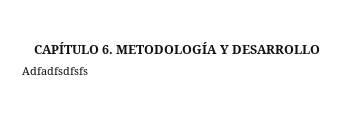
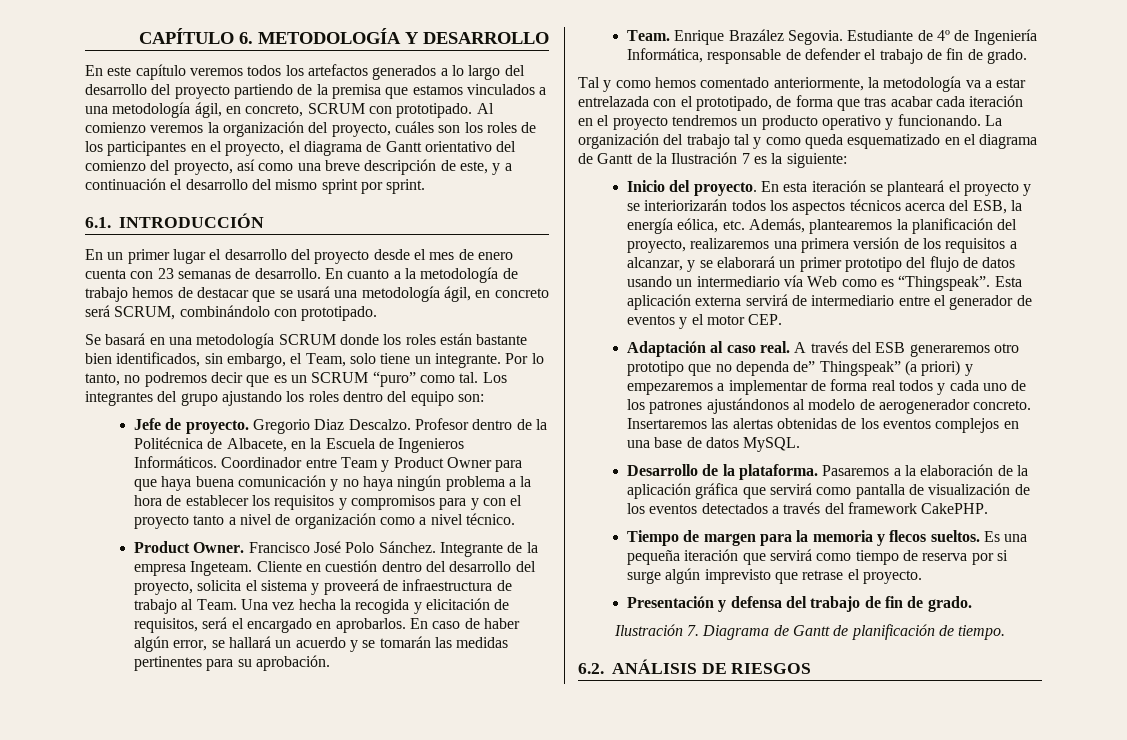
[22,67,88,75] Adfadfsdfsfs -> [85,64,525,80] [85,84,547,99] [85,102,494,118] [85,121,537,137] [85,141,517,156] [85,159,512,175] [85,178,426,194] [85,213,264,228] [85,249,513,264] [85,267,518,283] [85,286,549,302] [85,305,378,321] [85,333,528,349] [85,352,544,368] [85,371,507,387] [85,391,484,406] [133,418,547,434] [133,437,465,453] [133,456,523,472] [133,475,532,491] [133,495,523,510] [133,513,515,529] [133,541,538,557] [133,560,536,576] [133,579,512,595] [133,598,510,614] [133,617,520,633] [133,636,509,652] [133,655,330,671] [626,29,1037,45] [626,48,1027,64] [578,76,1027,92] [578,95,1024,111] [578,114,1002,130] [578,133,1038,149] [578,152,847,168] [626,180,1032,196] [626,199,1022,215] [626,218,1018,234] [626,237,1017,253] [626,256,1016,272] [626,275,1022,291] [626,294,1032,310] [626,314,783,329] [626,341,1019,357] [626,360,973,376] [626,379,1027,395] [626,398,1032,414] [626,418,1019,433] [626,437,801,452] [626,464,1028,480] [626,483,1030,499] [626,502,989,514] [626,530,1028,546] [626,549,1008,565] [626,568,922,584] [626,596,972,612] [613,624,1006,640] [578,659,812,674] En este capítulo veremos todos los artefactos generados a lo largo del desarrollo del proyecto partiendo de la premisa que estamos vinculados a una metodología ágil, en concreto, SCRUM con prototipado. Al comienzo veremos la organización del proyecto, cuáles son los roles de los participantes en el proyecto, el diagrama de Gantt orientativo del comienzo del proyecto, así como una breve descripción de este, y a continuación el desarrollo del mismo sprint por sprint. // 6.1. INTRODUCCIÓN // En un primer lugar el desarrollo del proyecto desde el mes de enero cuenta con 23 semanas de desarrollo. En cuanto a la metodología de trabajo hemos de destacar que se usará una metodología ágil, en concreto será SCRUM, combinándolo con prototipado. // Se basará en una metodología SCRUM donde los roles están bastante bien identificados, sin embargo, el Team, solo tiene un integrante. Por lo tanto, no podremos decir que es un SCRUM “puro” como tal. Los integrantes del grupo ajustando los roles dentro del equipo son: // Jefe de proyecto. Gregorio Diaz Descalzo. Profesor dentro de la Politécnica de Albacete, en la Escuela de Ingenieros Informáticos. Coordinador entre Team y Product Owner para que haya buena comunicación y no haya ningún problema a la hora de establecer los requisitos y compromisos para y con el proyecto tanto a nivel de organización como a nivel técnico. // Product Owner. Francisco José Polo Sánchez. Integrante de la empresa Ingeteam. Cliente en cuestión dentro del desarrollo del proyecto, solicita el sistema y proveerá de infraestructura de trabajo al Team. Una vez hecha la recogida y elicitación de requisitos, será el encargado en aprobarlos. En caso de haber algún error, se hallará un acuerdo y se tomarán las medidas pertinentes para su aprobación. // Team. Enrique Brazález Segovia. Estudiante de 4º de Ingeniería Informática, responsable de defender el trabajo de fin de grado. // Tal y como hemos comentado anteriormente, la metodología va a estar entrelazada con el prototipado, de forma que tras acabar cada iteración en el proyecto tendremos un producto operativo y funcionando. La organización del trabajo tal y como queda esquematizado en el diagrama de Gantt de la Ilustración 7 es la siguiente: // Inicio del proyecto. En esta iteración se planteará el proyecto y se interiorizarán todos los aspectos técnicos acerca del ESB, la energía eólica, etc. Además, plantearemos la planificación del proyecto, realizaremos una primera versión de los requisitos a alcanzar, y se elaborará un primer prototipo del flujo de datos usando un intermediario vía Web como es “Thingspeak”. Esta aplicación externa servirá de intermediario entre el generador de eventos y el motor CEP. // Adaptación al caso real. A través del ESB generaremos otro prototipo que no dependa de” Thingspeak” (a priori) y empezaremos a implementar de forma real todos y cada uno de los patrones ajustándonos al modelo de aerogenerador concreto. Insertaremos las alertas obtenidas de los eventos complejos en una base de datos MySQL. // Desarrollo de la plataforma. Pasaremos a la elaboración de la aplicación gráfica que servirá como pantalla de visualización de los eventos detectados a través del framework CakePHP. // Tiempo de margen para la memoria y flecos sueltos. Es una pequeña iteración que servirá como tiempo de reserva por si surge algún imprevisto que retrase el proyecto. // Presentación y defensa del trabajo de fin de grado. // Ilustración 7. Diagrama de Gantt de planificación de tiempo. // 6.2. ANÁLISIS DE RIESGOS

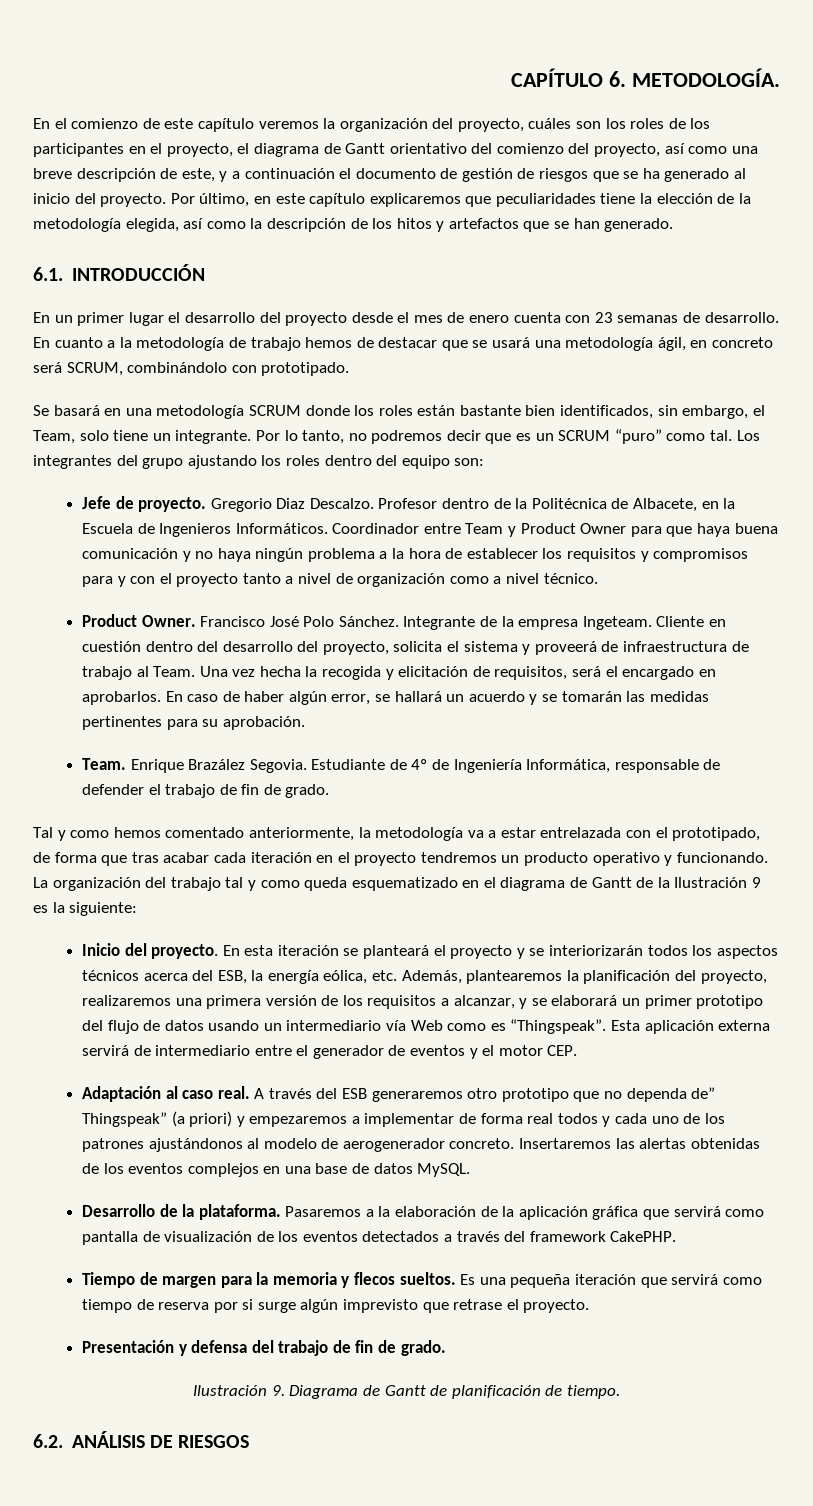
[258,28,549,44] [85,64,525,80] [85,84,547,99] [85,102,494,118] [85,122,146,133] METODOLOGÍA Y DESARROLLO // En este capítulo veremos todos los artefactos generados a lo largo del desarrollo del proyecto partiendo de la premisa que estamos vinculados a una metodología ágil, en concreto, SCRUM con prototipado. Al comienzo -> [631,68,780,87] [33,118,254,132] METODOLOGÍA. // En el comienzo de este capítulo
[185,179,426,194] desarrollo del mismo sprint por sprint. -> [355,168,747,182] [33,193,751,207] [33,218,674,232] documento de gestión de riesgos que se ha generado al inicio del proyecto. Por último, en este capítulo explicaremos que peculiaridades tiene la elección de la metodología elegida, así como la descripción de los hitos y artefactos que se han generado.
[741,153,750,164] 7 -> [752,877,762,888] 9
[687,625,700,636] 7. -> [271,1385,285,1396] 9.

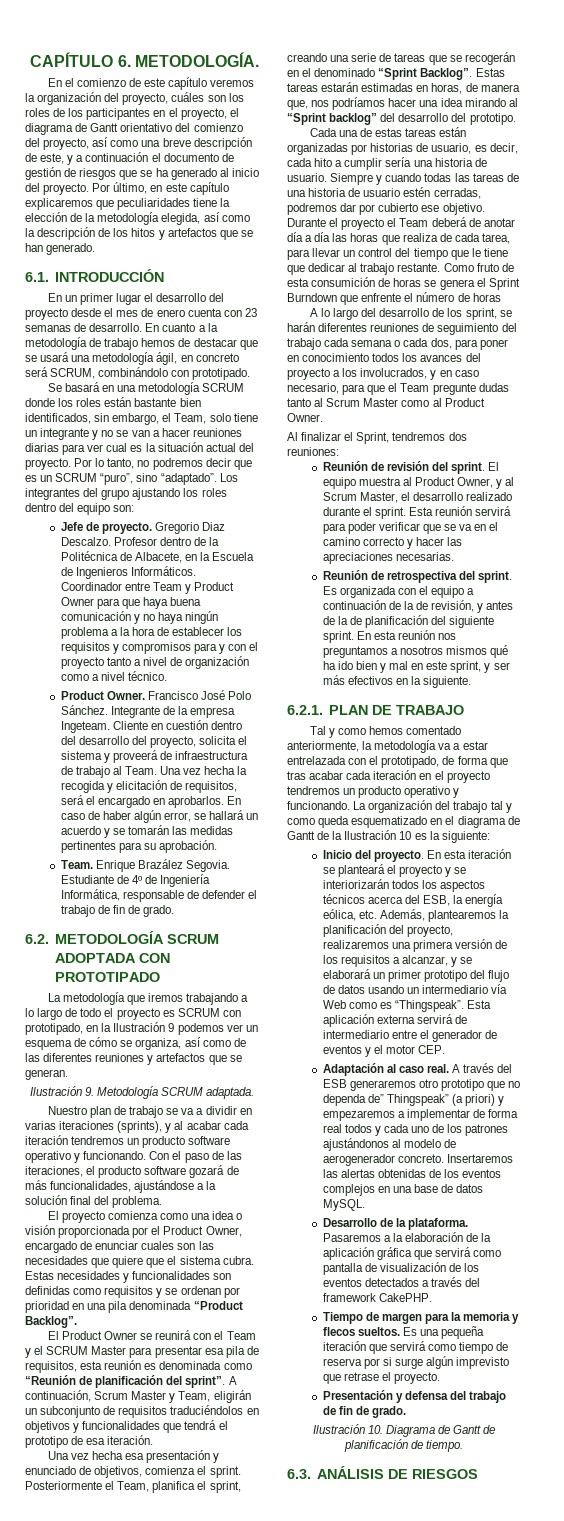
[175,430,252,444] integrante. -> [40,428,242,440] [25,442,254,455] [25,458,71,470] integrante y no se van a hacer reuniones diarias para ver cual es la situación actual del proyecto.
[614,429,733,444] “puro” como tal. -> [100,473,217,485] “puro”, sino “adaptado”.
(330, 791) none -> [25,931,219,944] [54,953,170,963] [54,972,160,982] [47,992,249,1005] [25,1008,241,1020] [25,1022,258,1035] [25,1037,246,1050] [25,1053,242,1065] [25,1069,68,1080] [29,1086,255,1099] [47,1106,252,1118] [25,1121,249,1133] [25,1135,231,1148] [25,1151,242,1163] [25,1165,239,1178] [25,1180,217,1193] [25,1195,163,1208] [47,1211,243,1223] [25,1225,242,1238] [25,1241,214,1253] [25,1256,254,1268] [25,1271,232,1283] [25,1286,240,1298] [25,1301,243,1313] [25,1316,77,1328] [47,1330,256,1340] [25,1346,259,1358] [25,1360,252,1373] [25,1375,237,1388] [25,1390,251,1403] [25,1405,259,1418] [25,1420,228,1433] [25,1435,154,1448] [47,1450,220,1463] [25,1466,241,1478] [25,1481,241,1493] [287,52,515,65] [287,68,505,80] [287,82,520,94] [287,97,518,110] [287,113,516,125] [309,127,467,137] [287,143,518,155] [287,157,487,170] [287,173,519,185] [287,187,481,199] [287,203,485,215] [287,217,515,230] [287,232,510,245] [287,248,508,260] [287,263,514,275] [287,277,520,290] [287,292,501,305] [309,308,512,320] [287,322,517,335] [287,338,508,350] [287,353,481,362] [287,368,479,380] [287,383,509,395] [287,398,485,407] [287,413,323,422] [287,432,467,444] [287,447,339,456] [322,461,500,474] [322,477,515,489] [322,492,513,503] [322,506,512,519] [322,522,499,534] [322,537,463,549] [322,552,454,564] [322,570,513,583] [322,586,475,598] [322,600,514,613] [322,615,495,628] [322,630,457,643] [322,645,509,658] [322,661,510,673] [322,675,472,688] [287,705,464,715] // 6.2. METODOLOGÍA SCRUM ADOPTADA CON PROTOTIPADO // La metodología que iremos trabajando a lo largo de todo el proyecto es SCRUM con prototipado, en la Ilustración 9 podemos ver un esquema de cómo se organiza, así como de las diferentes reuniones y artefactos que se generan. // Ilustración 9. Metodología SCRUM adaptada. // Nuestro plan de trabajo se va a dividir en varias iteraciones (sprints), y al acabar cada iteración tendremos un producto software operativo y funcionando. Con el paso de las iteraciones, el producto software gozará de más funcionalidades, ajustándose a la solución final del problema. // El proyecto comienza como una idea o visión proporcionada por el Product Owner, encargado de enunciar cuales son las necesidades que quiere que el sistema cubra. Estas necesidades y funcionalidades son definidas como requisitos y se ordenan por prioridad en una pila denominada “Product Backlog”. // El Product Owner se reunirá con el Team y el SCRUM Master para presentar esa pila de requisitos, esta reunión es denominada como “Reunión de planificación del sprint”. A continuación, Scrum Master y Team, eligirán un subconjunto de requisitos traduciéndolos en objetivos y funcionalidades que tendrá el prototipo de esa iteración. // Una vez hecha esa presentación y enunciado de objetivos, comienza el sprint. Posteriormente el Team, planifica el sprint, creando una serie de tareas que se recogerán en el denominado “Sprint Backlog”. Estas tareas estarán estimadas en horas, de manera que, nos podríamos hacer una idea mirando al “Sprint backlog” del desarrollo del prototipo. // Cada una de estas tareas están organizadas por historias de usuario, es decir, cada hito a cumplir sería una historia de usuario. Siempre y cuando todas las tareas de una historia de usuario estén cerradas, podremos dar por cubierto ese objetivo. Durante el proyecto el Team deberá de anotar día a día las horas que realiza de cada tarea, para llevar un control del tiempo que le tiene que dedicar al trabajo restante. Como fruto de esta consumición de horas se genera el Sprint Burndown que enfrente el número de horas // A lo largo del desarrollo de los sprint, se harán diferentes reuniones de seguimiento del trabajo cada semana o cada dos, para poner en conocimiento todos los avances del proyecto a los involucrados, y en caso necesario, para que el Team pregunte dudas tanto al Scrum Master como al Product Owner. // Al finalizar el Sprint, tendremos dos reuniones: // Reunión de revisión del sprint. El equipo muestra al Product Owner, y al Scrum Master, el desarrollo realizado durante el sprint. Esta reunión servirá para poder verificar que se va en el camino correcto y hacer las apreciaciones necesarias. // Reunión de retrospectiva del sprint. Es organizada con el equipo a continuación de la de revisión, y antes de la de planificación del siguiente sprint. En esta reunión nos preguntamos a nosotros mismos qué ha ido bien y mal en este sprint, y ser más efectivos en la siguiente. // 6.2.1. PLAN DE TRABAJO
[752,877,762,888] 9 -> [399,831,412,840] 10
[271,1385,285,1396] 9. -> [367,1425,383,1434] 10.
[33,1434,63,1448] 6.2. -> [287,1469,311,1479] 6.3.

